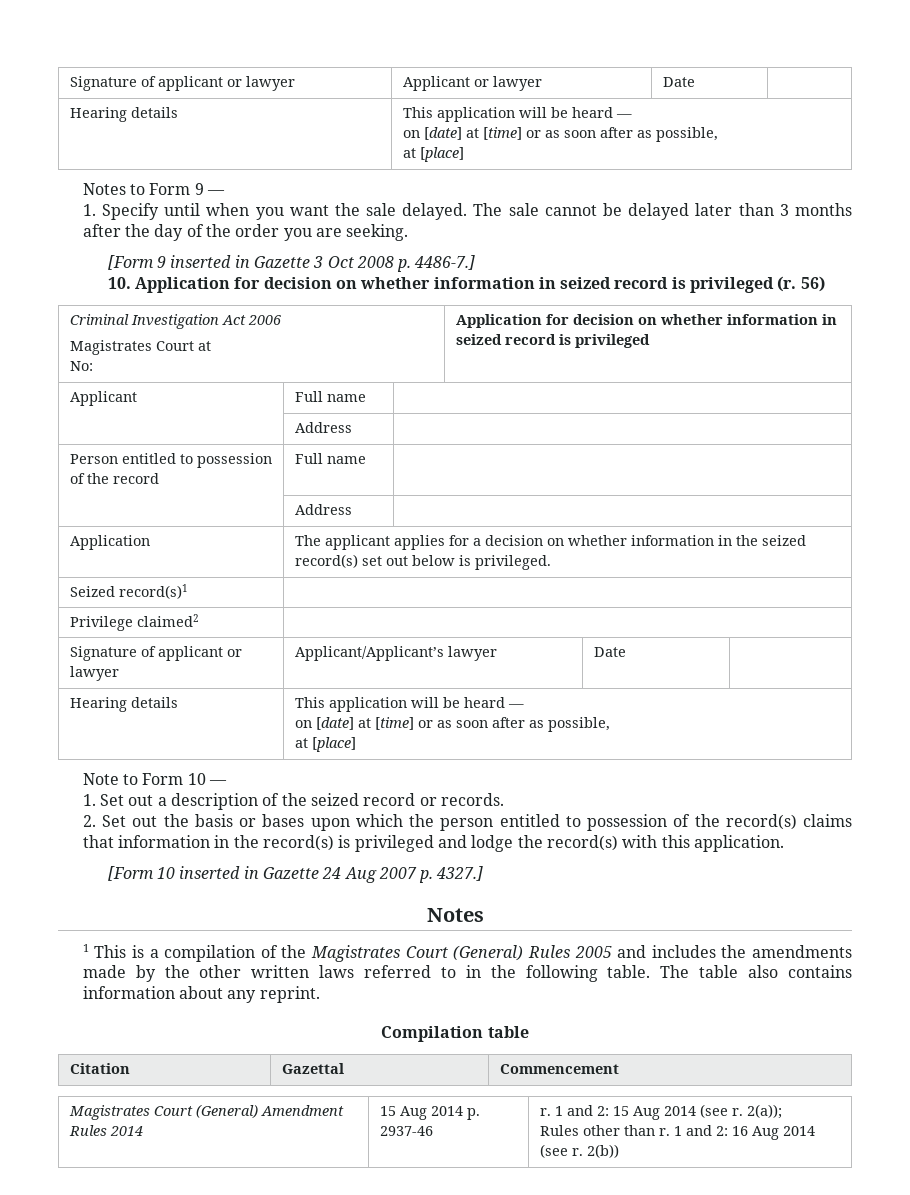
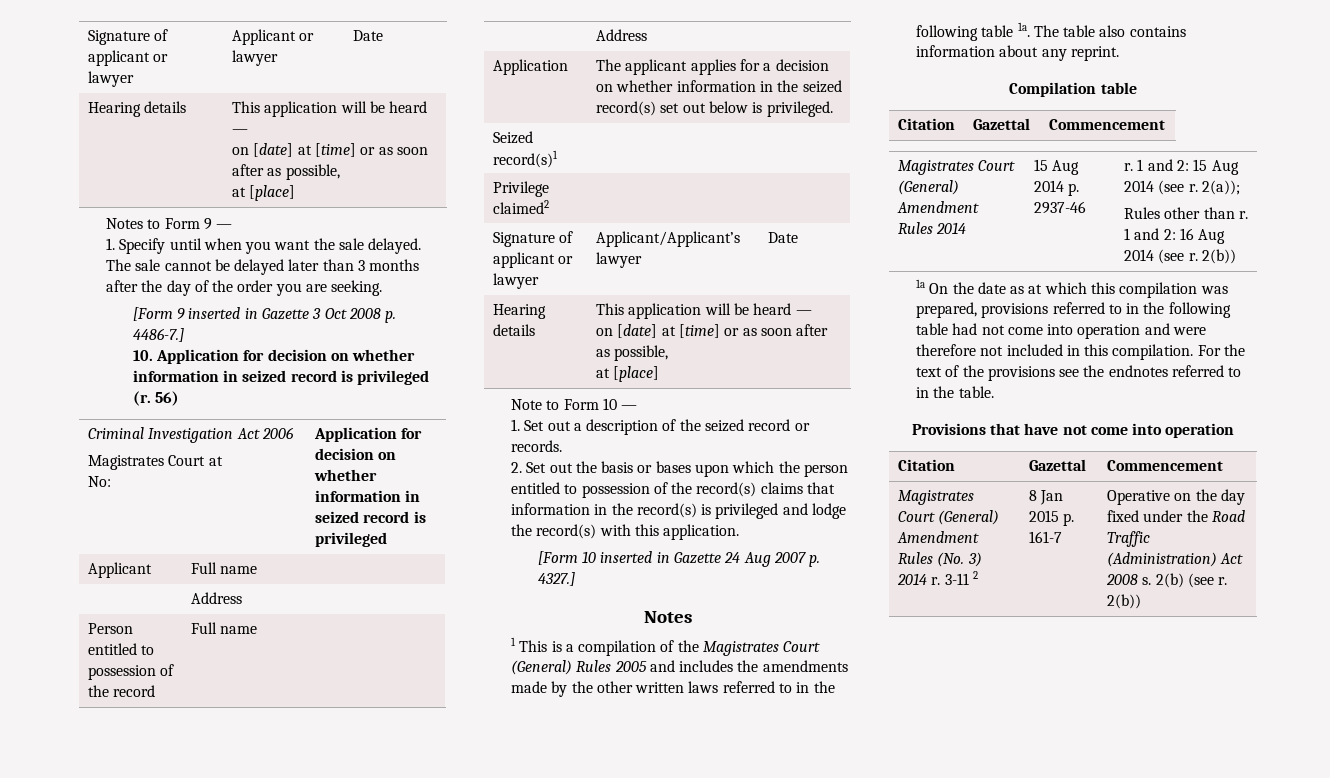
[607,965,651,978] table. -> [981,22,1030,37] table 1a.
(619, 1151) none -> [915,279,1228,298] [915,302,1231,318] [915,323,1207,339] [915,344,1246,360] [915,365,1242,381] [915,386,994,398] [911,423,1235,438] [897,459,955,471] [1028,459,1086,471] [1106,460,1223,471] [897,490,974,505] [897,510,1000,525] [896,531,979,543] [897,552,982,567] [896,571,978,585] [1028,490,1064,505] [1028,510,1075,526] [1028,531,1062,543] [1106,489,1245,505] [1106,510,1245,522] [1106,531,1150,547] [1106,552,1244,567] [1105,573,1228,588] [1106,594,1141,609] // 1a On the date as at which this compilation was prepared, provisions referred to in the following table had not come into operation and were therefore not included in this compilation. For the text of the provisions see the endnotes referred to in the table. // Provisions that have not come into operation // Citation | Gazettal | Commencement // Magistrates Court (General) Amendment Rules (No. 3) 2014 r. 3-11 2 | 8 Jan 2015 p. 161-7 | Operative on the day fixed under the Road Traffic (Administration) Act 2008 s. 2(b) (see r. 2(b))

